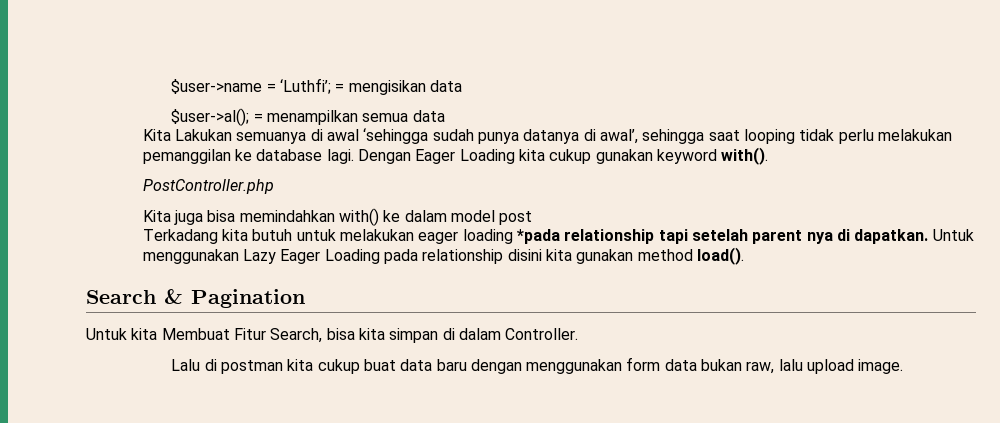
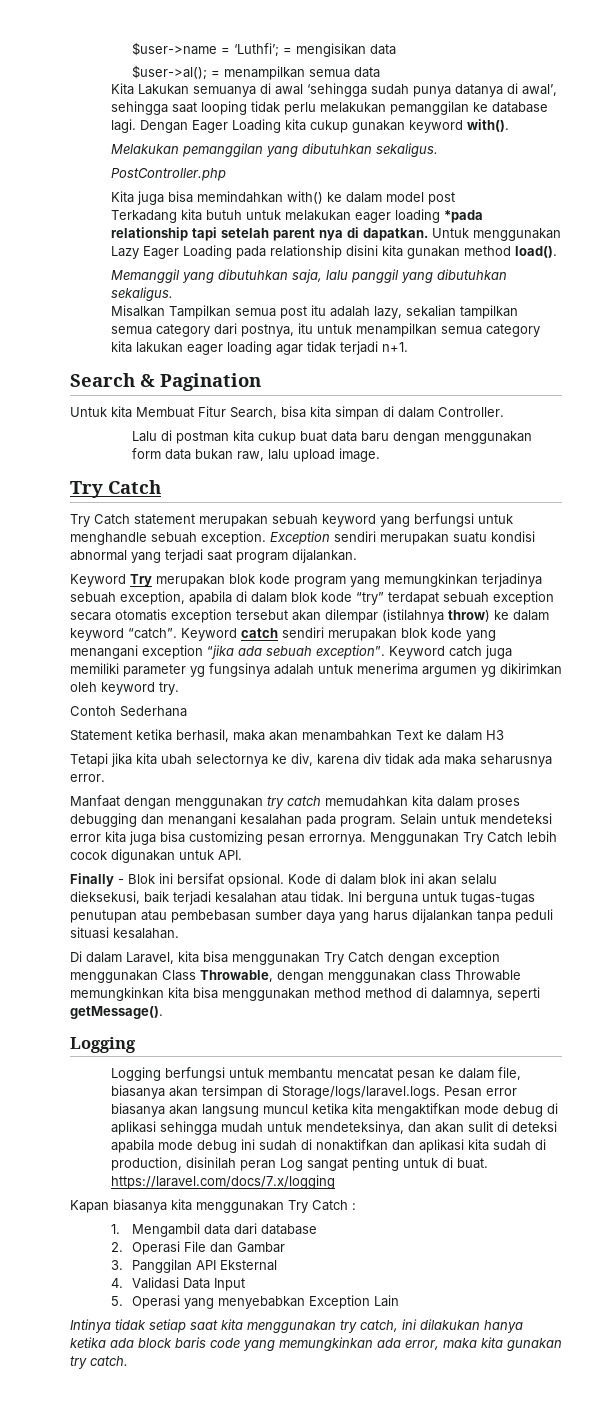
(769, 156) none -> [111,143,439,157] // Melakukan pemanggilan yang dibutuhkan sekaligus.
(745, 256) none -> [111,269,508,283] [111,287,174,301] [111,305,519,319] [111,323,541,337] [111,341,409,355] // Memanggil yang dibutuhkan saja, lalu panggil yang dibutuhkan sekaligus. // Misalkan Tampilkan semua post itu adalah lazy, sekalian tampilkan semua category dari postnya, itu untuk menampilkan semua category kita lakukan eager loading agar tidak terjadi n+1.
(904, 366) none -> [70,480,161,498] [70,513,513,527] [70,531,535,545] [70,549,357,563] [70,573,542,587] [70,591,554,605] [70,609,549,623] [70,627,496,641] [70,645,512,659] [70,663,562,677] [70,682,179,695] [70,706,187,717] [70,729,504,742] [70,753,552,767] [70,774,105,782] [70,795,520,809] [70,813,552,827] [70,831,557,845] [70,849,242,863] [70,873,497,887] [70,891,535,905] [70,909,553,923] [70,927,179,939] [70,951,500,965] [70,970,521,983] [70,987,540,1001] [70,1006,163,1019] [70,1037,136,1053] [111,1067,522,1081] [111,1085,518,1099] [111,1103,559,1117] [111,1121,558,1135] [111,1139,547,1153] [111,1157,489,1171] [111,1175,336,1189] [70,1199,356,1213] [111,1223,317,1237] [111,1241,285,1255] [111,1259,277,1273] [111,1277,245,1291] [111,1295,399,1309] [70,1319,523,1333] [70,1337,562,1351] [70,1356,128,1369] // Try Catch // Try Catch statement merupakan sebuah keyword yang berfungsi untuk menghandle sebuah exception. Exception sendiri merupakan suatu kondisi abnormal yang terjadi saat program dijalankan. // Keyword Try merupakan blok kode program yang memungkinkan terjadinya sebuah exception, apabila di dalam blok kode “try” terdapat sebuah exception secara otomatis exception tersebut akan dilempar (istilahnya throw) ke dalam keyword “catch”. Keyword catch sendiri merupakan blok kode yang menangani exception “jika ada sebuah exception”. Keyword catch juga memiliki parameter yg fungsinya adalah untuk menerima argumen yg dikirimkan oleh keyword try. // Contoh Sederhana // Statement ketika berhasil, maka akan menambahkan Text ke dalam H3 // Tetapi jika kita ubah selectornya ke div, karena div tidak ada maka seharusnya error. // Manfaat dengan menggunakan try catch memudahkan kita dalam proses debugging dan menangani kesalahan pada program. Selain untuk mendeteksi error kita juga bisa customizing pesan errornya. Menggunakan Try Catch lebih cocok digunakan untuk API. // Finally - Blok ini bersifat opsional. Kode di dalam blok ini akan selalu dieksekusi, baik terjadi kesalahan atau tidak. Ini berguna untuk tugas-tugas penutupan atau pembebasan sumber daya yang harus dijalankan tanpa peduli situasi kesalahan. // Di dalam Laravel, kita bisa menggunakan Try Catch dengan exception menggunakan Class Throwable, dengan menggunakan class Throwable memungkinkan kita bisa menggunakan method method di dalamnya, seperti getMessage(). // Logging // Logging berfungsi untuk membantu mencatat pesan ke dalam file, biasanya akan tersimpan di Storage/logs/laravel.logs. Pesan error biasanya akan langsung muncul ketika kita mengaktifkan mode debug di aplikasi sehingga mudah untuk mendeteksinya, dan akan sulit di deteksi apabila mode debug ini sudah di nonaktifkan dan aplikasi kita sudah di production, disinilah peran Log sangat penting untuk di buat. https://laravel.com/docs/7.x/logging // Kapan biasanya kita menggunakan Try Catch : // 1. Mengambil data dari database // 2. Operasi File dan Gambar // 3. Panggilan API Eksternal // 4. Validasi Data Input // 5. Operasi yang menyebabkan Exception Lain // Intinya tidak setiap saat kita menggunakan try catch, ini dilakukan hanya ketika ada block baris code yang memungkinkan ada error, maka kita gunakan try catch.

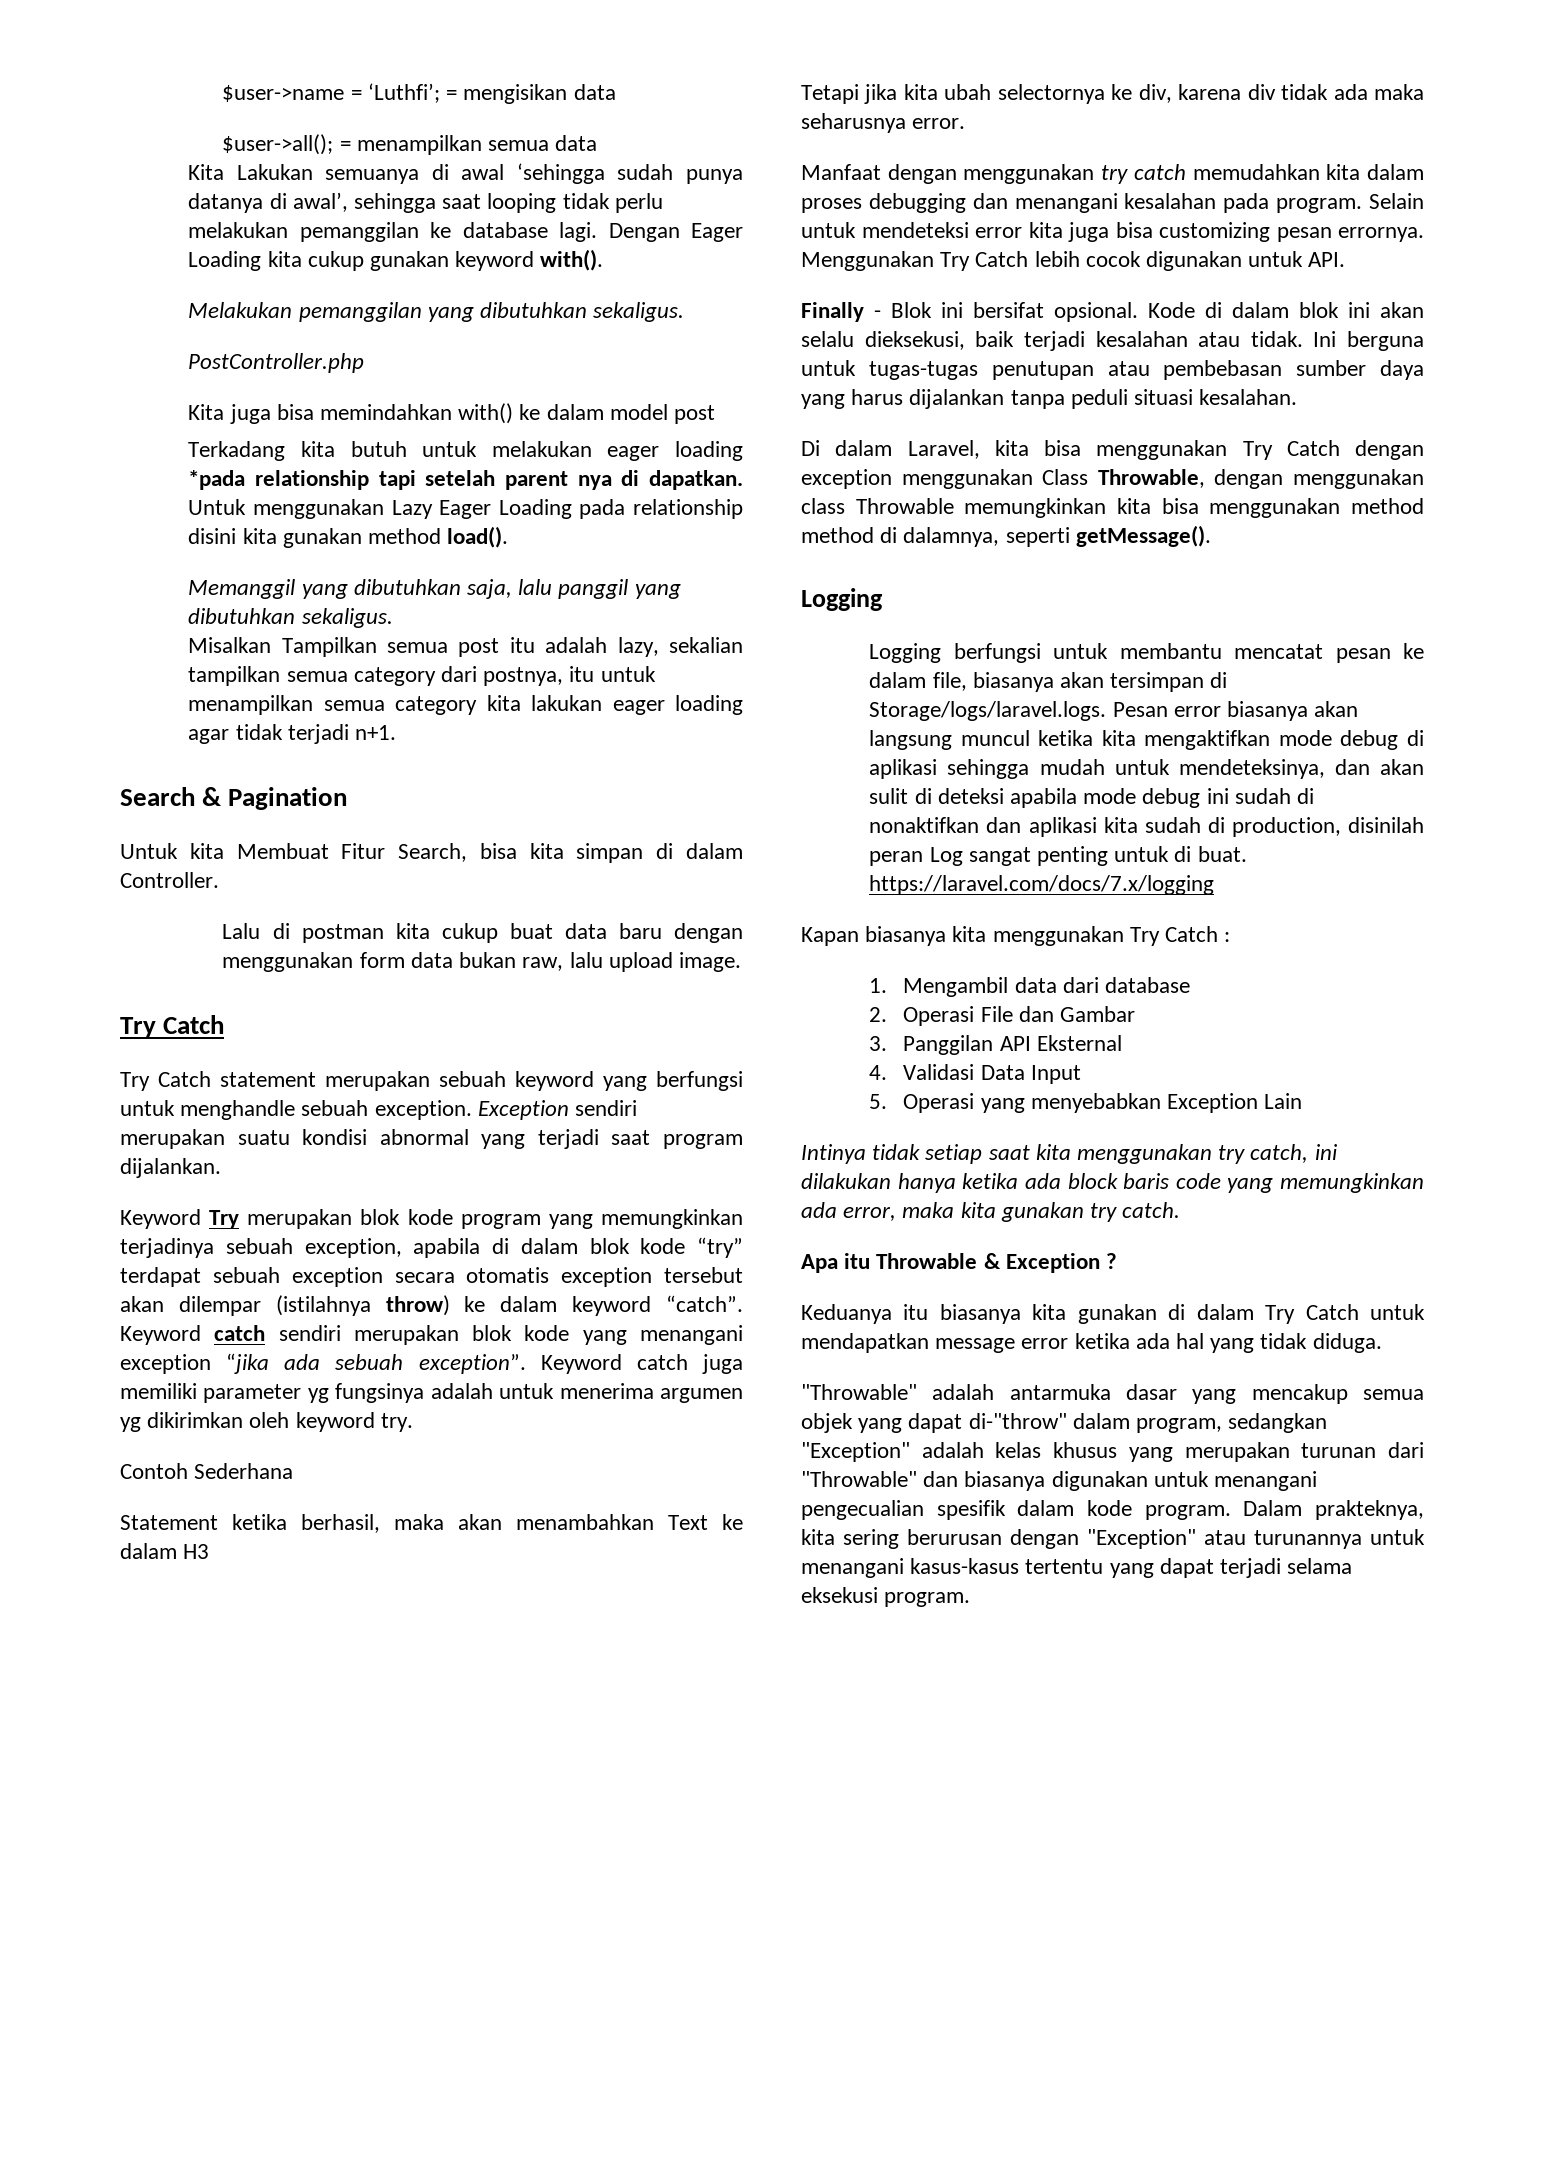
[131,65,207,80] $user->al(); -> [222,134,334,155] $user->all();
(128, 1361) none -> [801,1253,1118,1273] [801,1304,1425,1324] [801,1333,1382,1353] [801,1384,1424,1404] [801,1413,1328,1433] [801,1442,1424,1462] [801,1471,1318,1491] [801,1500,1424,1520] [801,1529,1425,1549] [801,1558,1353,1578] [801,1587,971,1607] // Apa itu Throwable & Exception ? // Keduanya itu biasanya kita gunakan di dalam Try Catch untuk mendapatkan message error ketika ada hal yang tidak diduga. // "Throwable" adalah antarmuka dasar yang mencakup semua objek yang dapat di-"throw" dalam program, sedangkan "Exception" adalah kelas khusus yang merupakan turunan dari "Throwable" dan biasanya digunakan untuk menangani pengecualian spesifik dalam kode program. Dalam prakteknya, kita sering berurusan dengan "Exception" atau turunannya untuk menangani kasus-kasus tertentu yang dapat terjadi selama eksekusi program.

